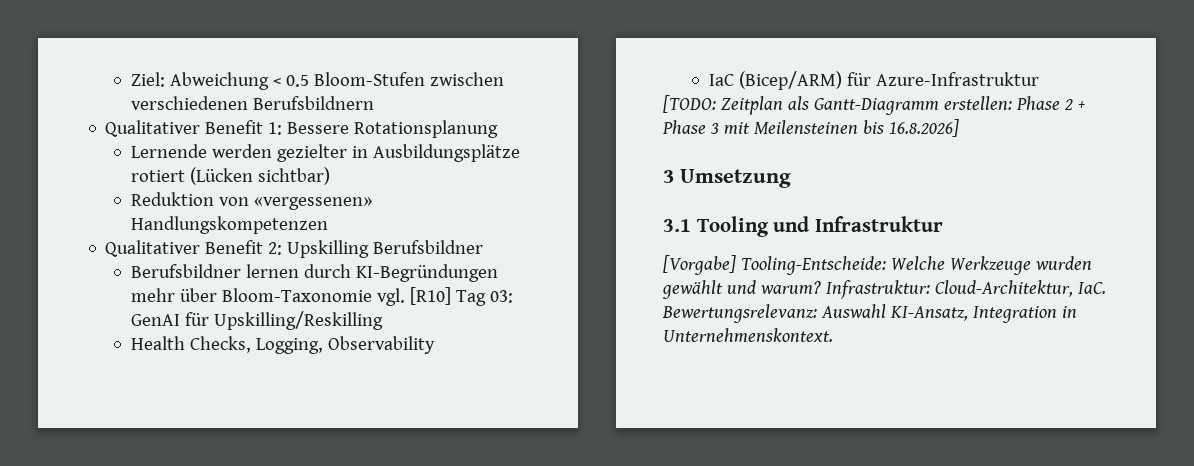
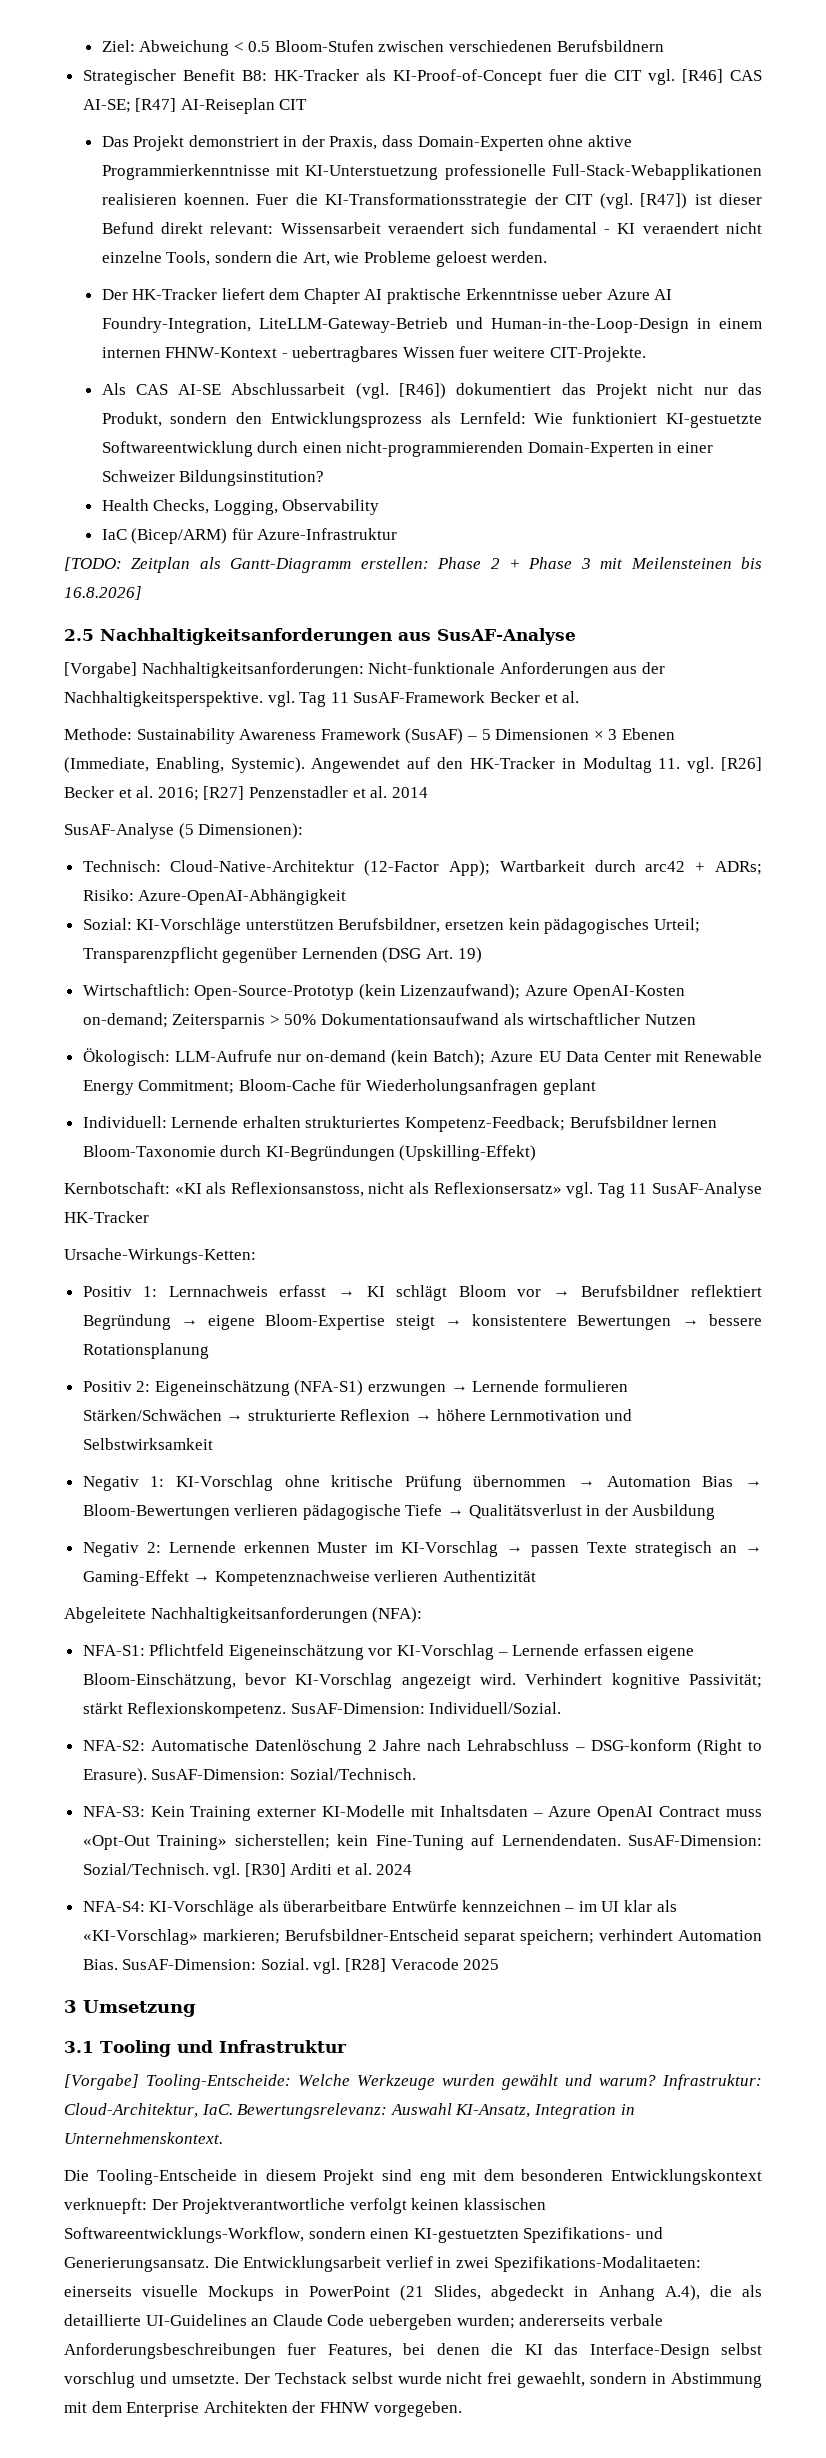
[105,120,499,138] [131,144,521,162] [131,167,331,185] [131,192,373,210] [131,216,329,234] [105,240,484,258] [131,264,499,282] [131,287,514,306] [131,311,384,330] Qualitativer Benefit 1: Bessere Rotationsplanung // Lernende werden gezielter in Ausbildungsplätze rotiert (Lücken sichtbar) // Reduktion von «vergessenen» Handlungskompetenzen // Qualitativer Benefit 2: Upskilling Berufsbildner // Berufsbildner lernen durch KI-Begründungen mehr über Bloom-Taxonomie vgl. [R10] Tag 03: GenAI für Upskilling/Reskilling -> [82,69,762,85] [82,98,308,114] [101,135,632,151] [101,164,762,180] [101,193,762,209] [101,222,763,234] [101,251,548,267] [101,288,673,304] [101,317,762,333] [101,346,646,362] [101,383,762,399] [101,412,762,428] [101,441,714,457] [101,470,325,486] Strategischer Benefit B8: HK-Tracker als KI-Proof-of-Concept fuer die CIT vgl. [R46] CAS AI-SE; [R47] AI-Reiseplan CIT // Das Projekt demonstriert in der Praxis, dass Domain-Experten ohne aktive Programmierkenntnisse mit KI-Unterstuetzung professionelle Full-Stack-Webapplikationen realisieren koennen. Fuer die KI-Transformationsstrategie der CIT (vgl. [R47]) ist dieser Befund direkt relevant: Wissensarbeit veraendert sich fundamental - KI veraendert nicht einzelne Tools, sondern die Art, wie Probleme geloest werden. // Der HK-Tracker liefert dem Chapter AI praktische Erkenntnisse ueber Azure AI Foundry-Integration, LiteLLM-Gateway-Betrieb und Human-in-the-Loop-Design in einem internen FHNW-Kontext - uebertragbares Wissen fuer weitere CIT-Projekte. // Als CAS AI-SE Abschlussarbeit (vgl. [R46]) dokumentiert das Projekt nicht nur das Produkt, sondern den Entwicklungsprozess als Lernfeld: Wie funktioniert KI-gestuetzte Softwareentwicklung durch einen nicht-programmierenden Domain-Experten in einer Schweizer Bildungsinstitution?
(959, 128) none -> [64,628,576,645] [64,662,665,678] [64,691,580,707] [64,728,675,744] [64,757,763,773] [64,786,428,801] [64,823,304,839] [82,860,762,876] [82,889,347,905] [82,918,700,934] [82,947,482,963] [82,984,685,1000] [82,1013,696,1029] [82,1048,763,1066] [82,1079,596,1095] [82,1116,718,1132] [82,1145,537,1161] [64,1182,763,1198] [64,1211,149,1223] [64,1248,256,1264] [82,1285,762,1301] [82,1314,762,1330] [82,1343,209,1359] [82,1380,628,1396] [82,1409,632,1421] [82,1438,213,1450] [82,1475,762,1491] [82,1504,716,1520] [82,1541,762,1557] [82,1570,537,1586] [64,1607,423,1623] [82,1644,695,1660] [82,1673,762,1689] [82,1702,562,1718] [82,1739,762,1755] [82,1768,416,1784] [82,1805,762,1821] [82,1834,762,1850] [82,1863,413,1879] [82,1900,677,1916] [82,1929,762,1945] [82,1958,500,1974] // 2.5 Nachhaltigkeitsanforderungen aus SusAF-Analyse // [Vorgabe] Nachhaltigkeitsanforderungen: Nicht-funktionale Anforderungen aus der Nachhaltigkeitsperspektive. vgl. Tag 11 SusAF-Framework Becker et al. // Methode: Sustainability Awareness Framework (SusAF) – 5 Dimensionen × 3 Ebenen (Immediate, Enabling, Systemic). Angewendet auf den HK-Tracker in Modultag 11. vgl. [R26] Becker et al. 2016; [R27] Penzenstadler et al. 2014 // SusAF-Analyse (5 Dimensionen): // Technisch: Cloud-Native-Architektur (12-Factor App); Wartbarkeit durch arc42 + ADRs; Risiko: Azure-OpenAI-Abhängigkeit // Sozial: KI-Vorschläge unterstützen Berufsbildner, ersetzen kein pädagogisches Urteil; Transparenzpflicht gegenüber Lernenden (DSG Art. 19) // Wirtschaftlich: Open-Source-Prototyp (kein Lizenzaufwand); Azure OpenAI-Kosten on-demand; Zeitersparnis > 50% Dokumentationsaufwand als wirtschaftlicher Nutzen // Ökologisch: LLM-Aufrufe nur on-demand (kein Batch); Azure EU Data Center mit Renewable Energy Commitment; Bloom-Cache für Wiederholungsanfragen geplant // Individuell: Lernende erhalten strukturiertes Kompetenz-Feedback; Berufsbildner lernen Bloom-Taxonomie durch KI-Begründungen (Upskilling-Effekt) // Kernbotschaft: «KI als Reflexionsanstoss, nicht als Reflexionsersatz» vgl. Tag 11 SusAF-Analyse HK-Tracker // Ursache-Wirkungs-Ketten: // Positiv 1: Lernnachweis erfasst → KI schlägt Bloom vor → Berufsbildner reflektiert Begründung → eigene Bloom-Expertise steigt → konsistentere Bewertungen → bessere Rotationsplanung // Positiv 2: Eigeneinschätzung (NFA-S1) erzwungen → Lernende formulieren Stärken/Schwächen → strukturierte Reflexion → höhere Lernmotivation und Selbstwirksamkeit // Negativ 1: KI-Vorschlag ohne kritische Prüfung übernommen → Automation Bias → Bloom-Bewertungen verlieren pädagogische Tiefe → Qualitätsverlust in der Ausbildung // Negativ 2: Lernende erkennen Muster im KI-Vorschlag → passen Texte strategisch an → Gaming-Effekt → Kompetenznachweise verlieren Authentizität // Abgeleitete Nachhaltigkeitsanforderungen (NFA): // NFA-S1: Pflichtfeld Eigeneinschätzung vor KI-Vorschlag – Lernende erfassen eigene Bloom-Einschätzung, bevor KI-Vorschlag angezeigt wird. Verhindert kognitive Passivität; stärkt Reflexionskompetenz. SusAF-Dimension: Individuell/Sozial. // NFA-S2: Automatische Datenlöschung 2 Jahre nach Lehrabschluss – DSG-konform (Right to Erasure). SusAF-Dimension: Sozial/Technisch. // NFA-S3: Kein Training externer KI-Modelle mit Inhaltsdaten – Azure OpenAI Contract muss «Opt-Out Training» sicherstellen; kein Fine-Tuning auf Lernendendaten. SusAF-Dimension: Sozial/Technisch. vgl. [R30] Arditi et al. 2024 // NFA-S4: KI-Vorschläge als überarbeitbare Entwürfe kennzeichnen – im UI klar als «KI-Vorschlag» markieren; Berufsbildner-Entscheid separat speichern; verhindert Automation Bias. SusAF-Dimension: Sozial. vgl. [R28] Veracode 2025
(833, 335) none -> [64,2169,763,2185] [64,2198,546,2214] [64,2227,663,2243] [64,2256,701,2272] [64,2285,762,2301] [64,2314,663,2330] [64,2343,762,2359] [64,2372,762,2388] [64,2401,462,2417] // Die Tooling-Entscheide in diesem Projekt sind eng mit dem besonderen Entwicklungskontext verknuepft: Der Projektverantwortliche verfolgt keinen klassischen Softwareentwicklungs-Workflow, sondern einen KI-gestuetzten Spezifikations- und Generierungsansatz. Die Entwicklungsarbeit verlief in zwei Spezifikations-Modalitaeten: einerseits visuelle Mockups in PowerPoint (21 Slides, abgedeckt in Anhang A.4), die als detaillierte UI-Guidelines an Claude Code uebergeben wurden; andererseits verbale Anforderungsbeschreibungen fuer Features, bei denen die KI das Interface-Design selbst vorschlug und umsetzte. Der Techstack selbst wurde nicht frei gewaehlt, sondern in Abstimmung mit dem Enterprise Architekten der FHNW vorgegeben.

